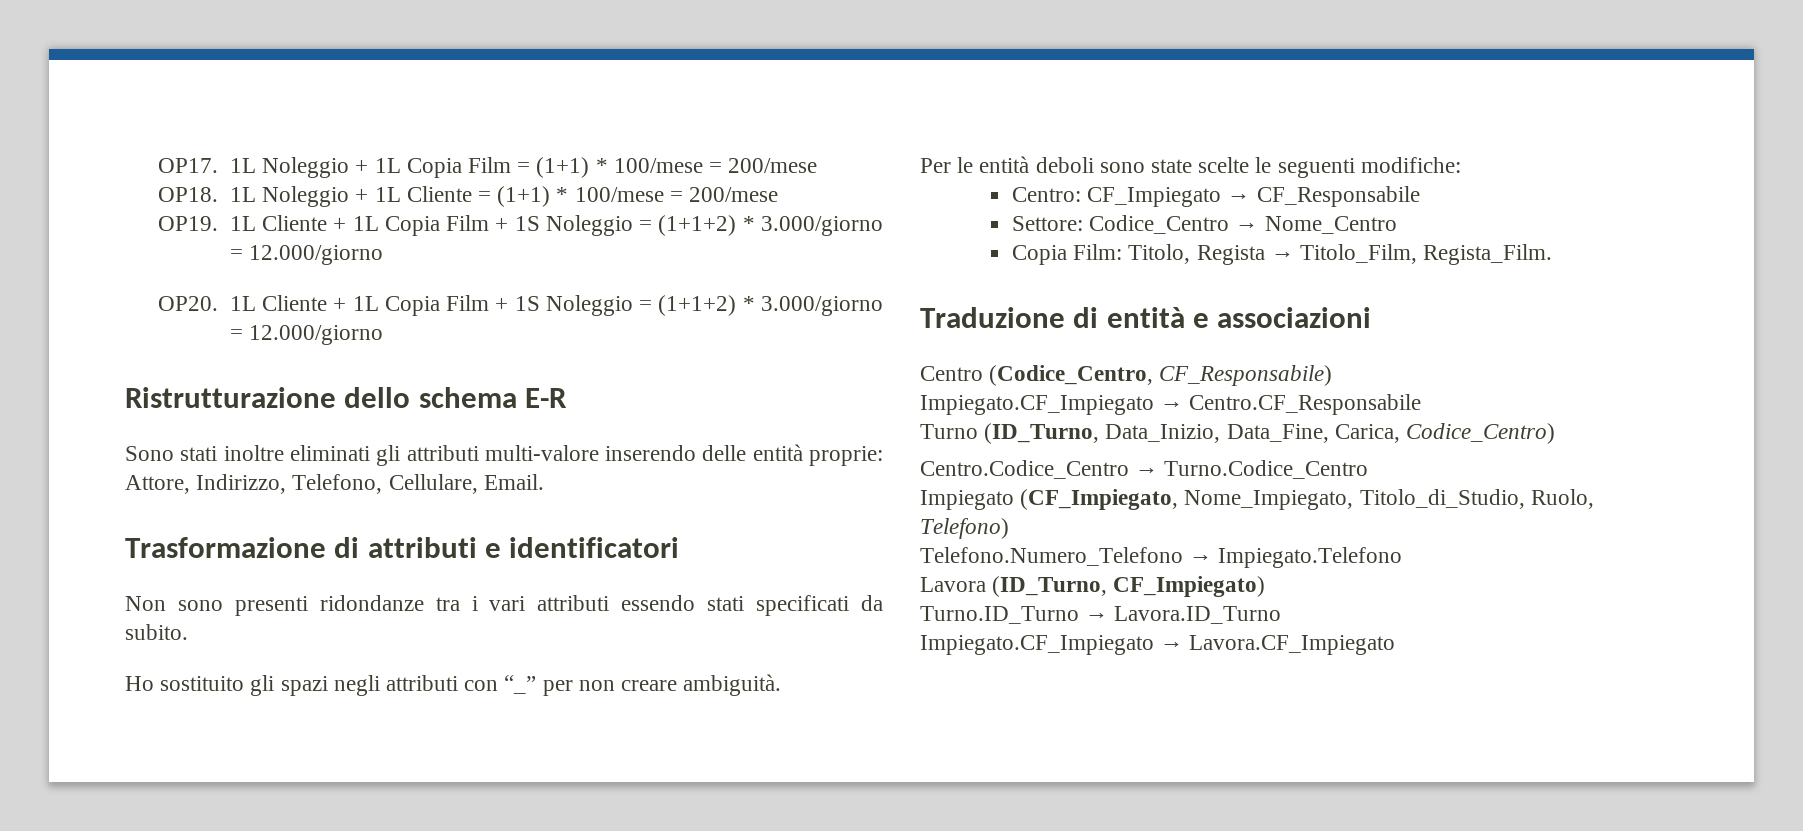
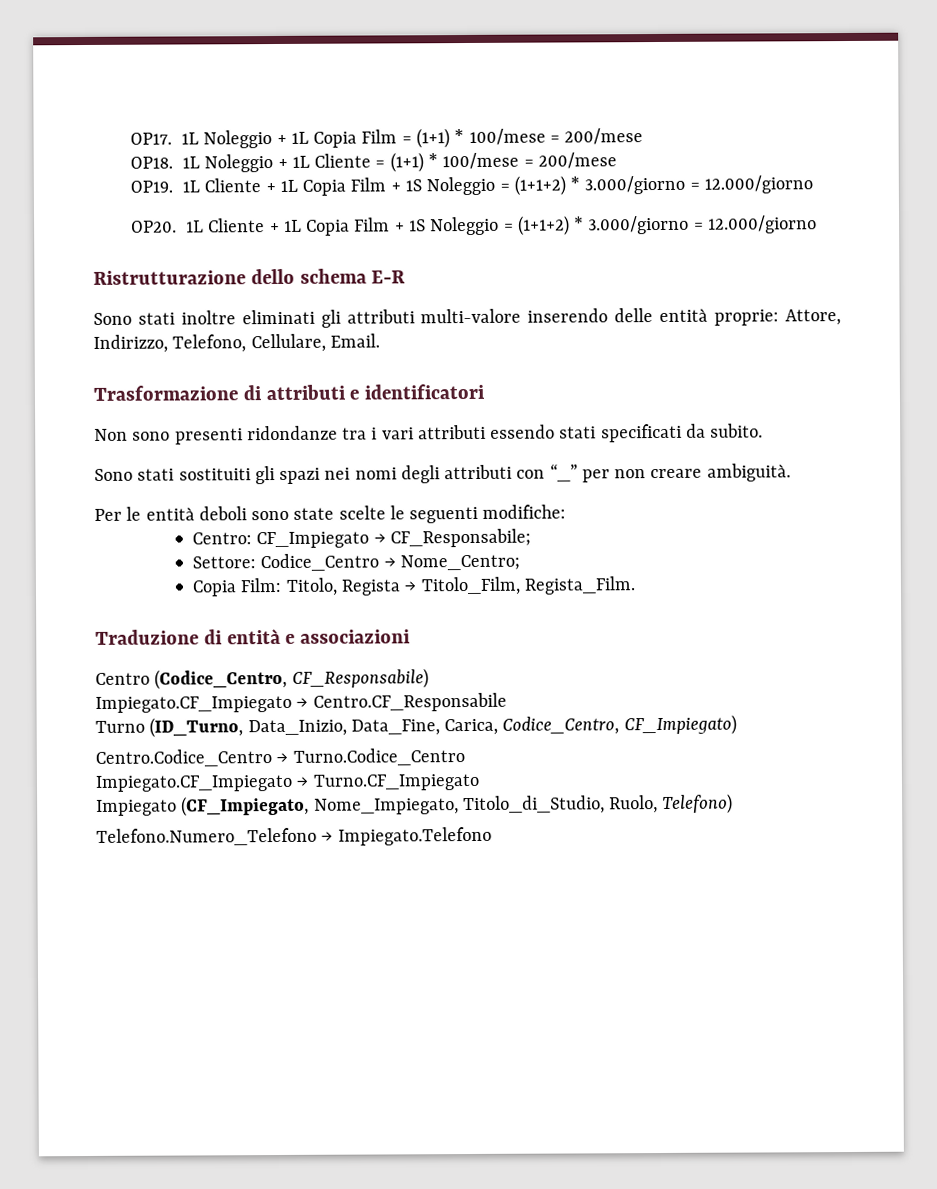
[125,675,380,696] Ho sostituito gli spazi negli -> [94,465,440,485] Sono stati sostituiti gli spazi nei nomi degli
[1256,186,1420,207] CF_Responsabile -> [390,528,532,548] CF_Responsabile;
[1264,216,1397,234] Nome_Centro -> [400,554,521,571] Nome_Centro;
[1406,423,1556,444] Codice_Centro) -> [502,714,737,736] Codice_Centro, CF_Impiegato)
(1369, 469) none -> [95,773,480,792] // Impiegato.CF_Impiegato → Turno.CF_Impiegato
[920,576,1266,597] [920,606,1282,624] [920,635,1396,655] // Lavora (ID_Turno, CF_Impiegato) // Turno.ID_Turno → Lavora.ID_Turno // Impiegato.CF_Impiegato → Lavora.CF_Impiegato -> (492, 836) none

